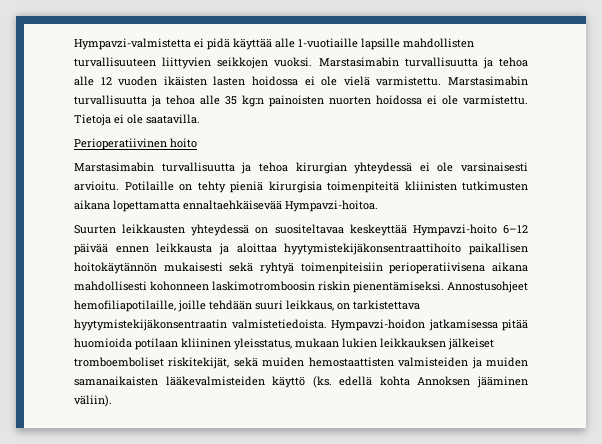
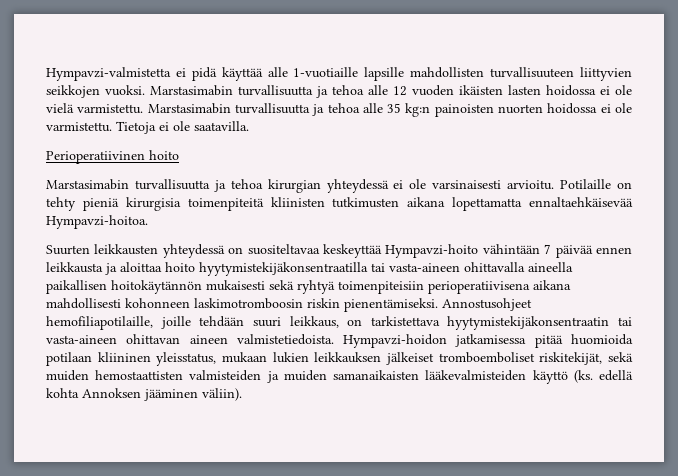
[503,225,528,234] 6–12 -> [482,244,552,254] vähintään 7
[284,243,462,255] hyytymistekijäkonsentraattihoito -> [165,262,573,276] hoito hyytymistekijäkonsentraatilla tai vasta-aineen ohittavalla aineella
(227, 325) none -> [618,317,632,326] [46,334,228,344] tai vasta-aineen ohittavan aineen

